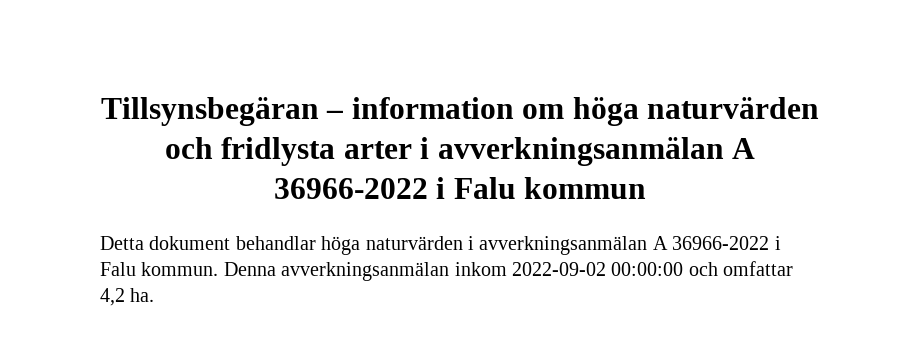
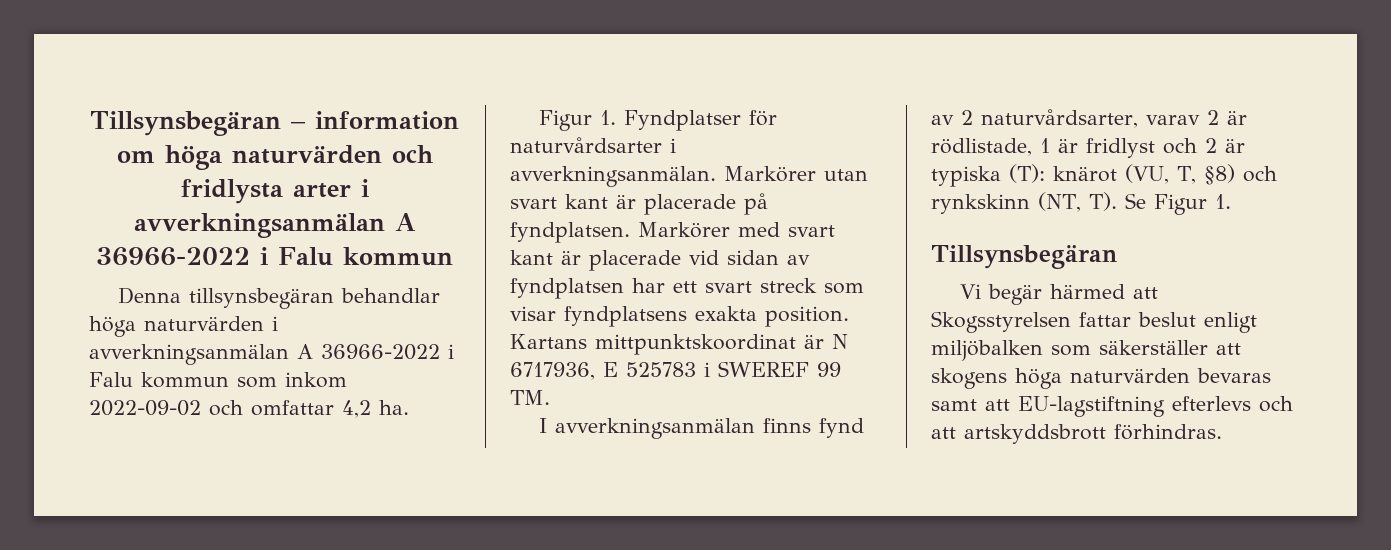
[100,236,231,250] Detta dokument -> [117,287,334,309] Denna tillsynsbegäran
[141,262,450,281] kommun. Denna avverkningsanmälan -> [141,372,277,388] kommun som
[611,262,684,276] 00:00:00 -> (201, 408) none
(155, 295) none -> [538,110,777,131] [510,137,676,153] [510,166,868,187] [510,193,768,215] [510,222,835,243] [510,250,810,271] [510,278,864,299] [510,306,849,327] [510,334,848,355] [510,361,841,380] [510,390,550,405] [538,418,864,439] [931,109,1247,128] [931,138,1245,158] [931,164,1277,187] [931,192,1231,215] [931,245,1117,269] [959,284,1158,305] [931,311,1257,333] [931,340,1241,361] [931,368,1271,389] [931,396,1293,417] [931,424,1222,444] // Figur 1. Fyndplatser för naturvårdsarter i avverkningsanmälan. Markörer utan svart kant är placerade på fyndplatsen. Markörer med svart kant är placerade vid sidan av fyndplatsen har ett svart streck som visar fyndplatsens exakta position. Kartans mittpunktskoordinat är N 6717936, E 525783 i SWEREF 99 TM. // I avverkningsanmälan finns fynd av 2 naturvårdsarter, varav 2 är rödlistade, 1 är fridlyst och 2 är typiska (T): knärot (VU, T, §8) och rynkskinn (NT, T). Se Figur 1. // Tillsynsbegäran // Vi begär härmed att Skogsstyrelsen fattar beslut enligt miljöbalken som säkerställer att skogens höga naturvärden bevaras samt att EU-lagstiftning efterlevs och att artskyddsbrott förhindras.

